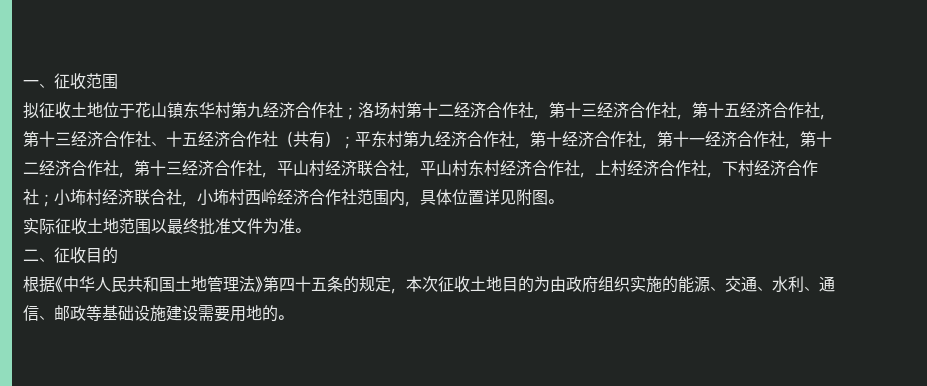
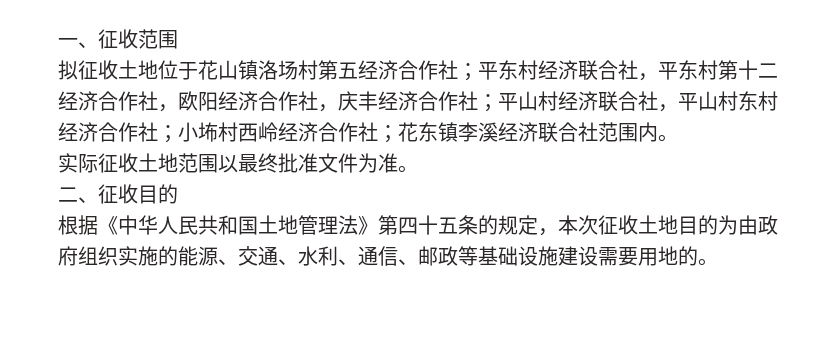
[183,102,390,120] 东华村第九经济合作社；洛场 -> [258,60,698,81] 洛场村第五经济合作社；平东村经济联合社，平东
[549,102,835,120] [23,131,832,149] [23,160,277,178] 第十三经济合作社，第十五经济合作社，第十三经济合作社、十五经济合作社（共有）；平东村第九经济合作社，第十经济合作社，第十一经济合作社，第十二经济合作社，第十三经济合作社， -> [178,91,498,112] 欧阳经济合作社，庆丰经济合作社；
[580,160,818,178] [23,189,548,207] ，上村经济合作社，下村经济合作社；小㘵村经济联合社，小㘵村西岭经济合作社范围内，具体位置详见附图 -> [158,122,658,143] ；小㘵村西岭经济合作社；花东镇李溪经济联合社范围内

